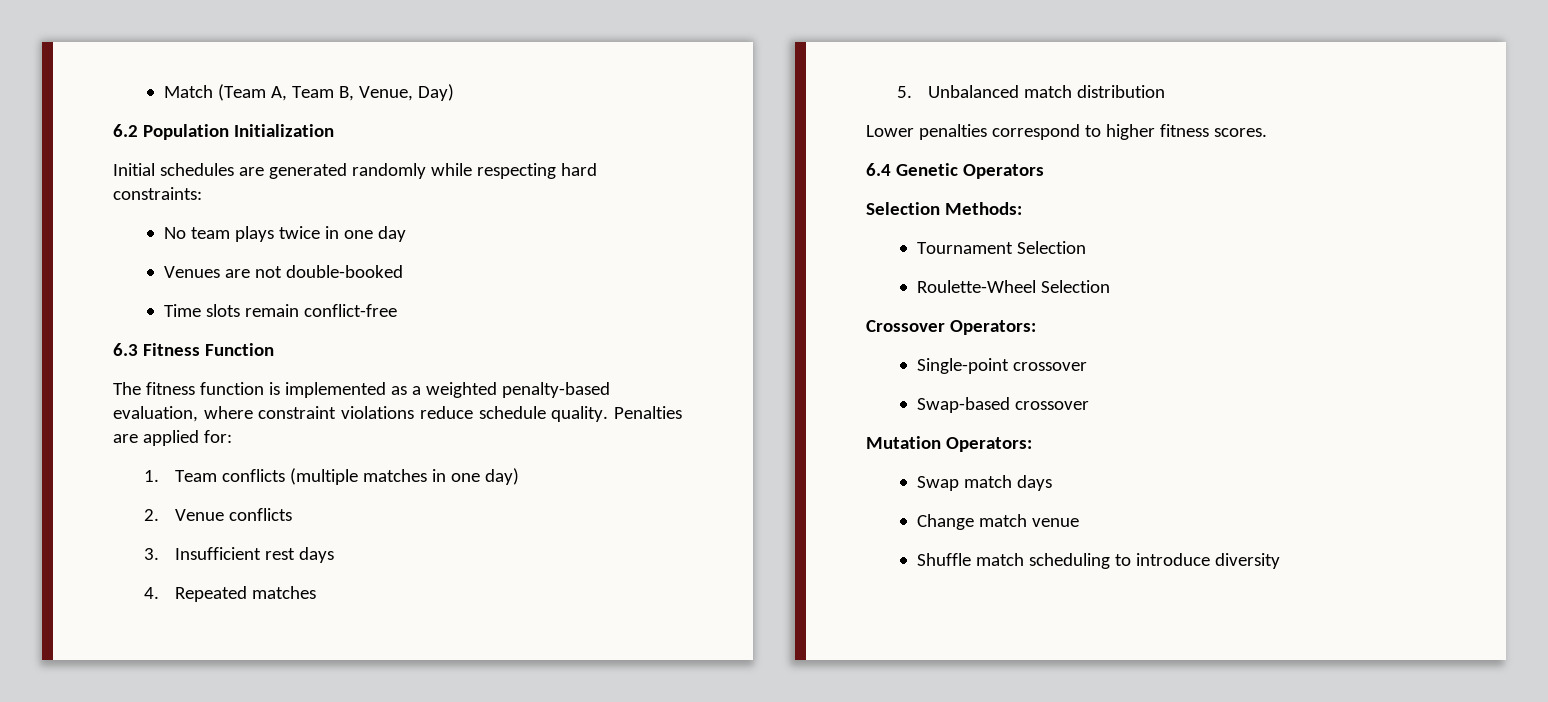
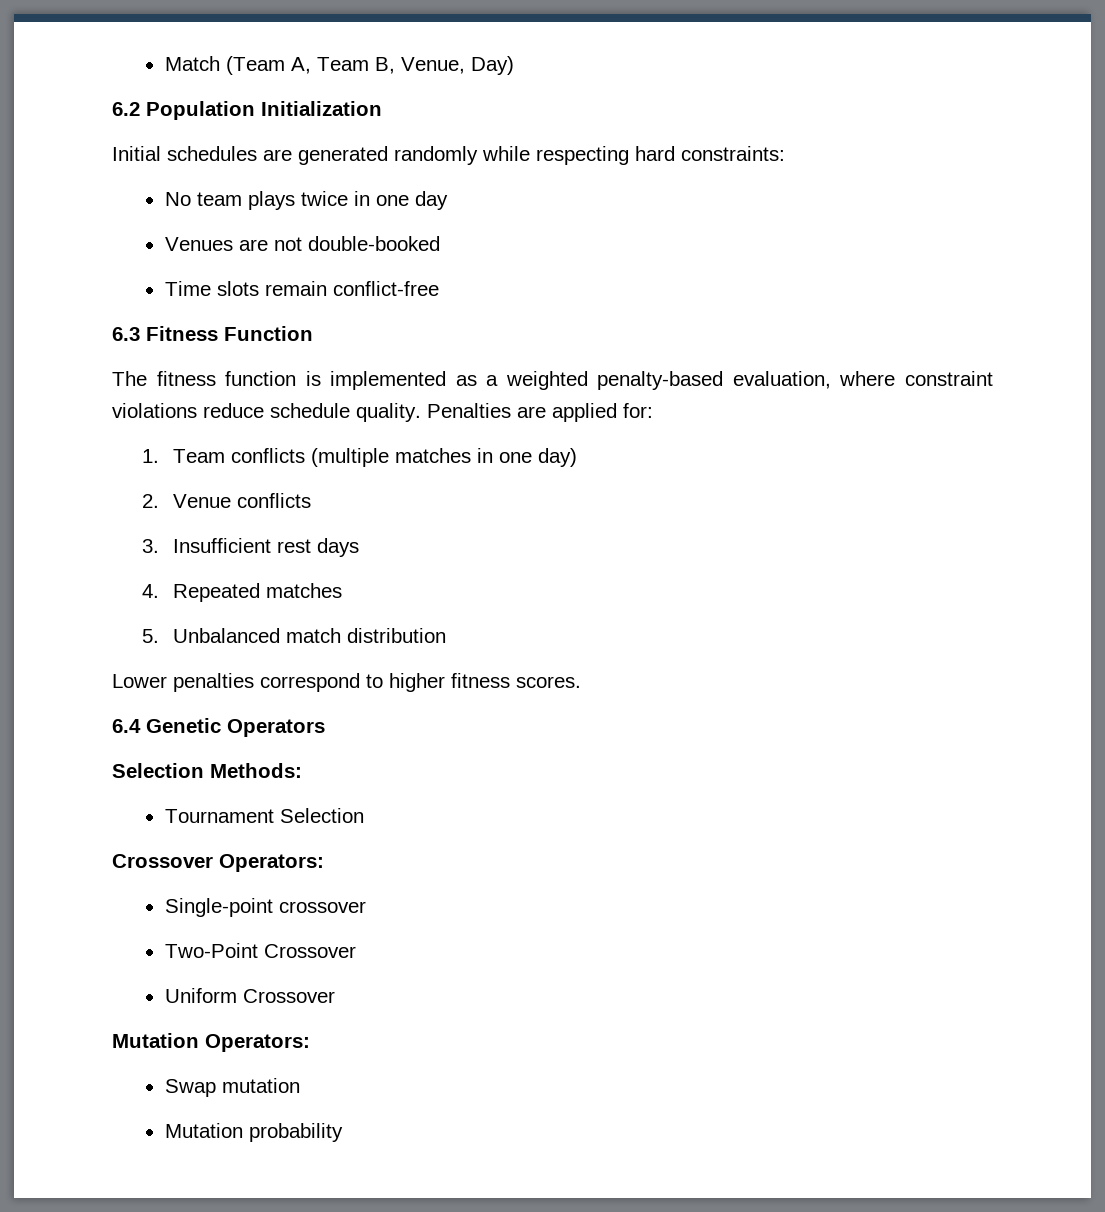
[917,280,1111,293] // Roulette-Wheel Selection -> (364, 815) none
[917,397,1090,413] Swap-based crossover -> [164,943,356,958] [164,988,335,1003] Two-Point Crossover // Uniform Crossover
[964,475,1053,491] [917,514,1080,530] [917,553,1281,569] match days // Change match venue // Shuffle match scheduling to introduce diversity -> [221,1078,300,1093] [164,1123,343,1142] mutation // Mutation probability

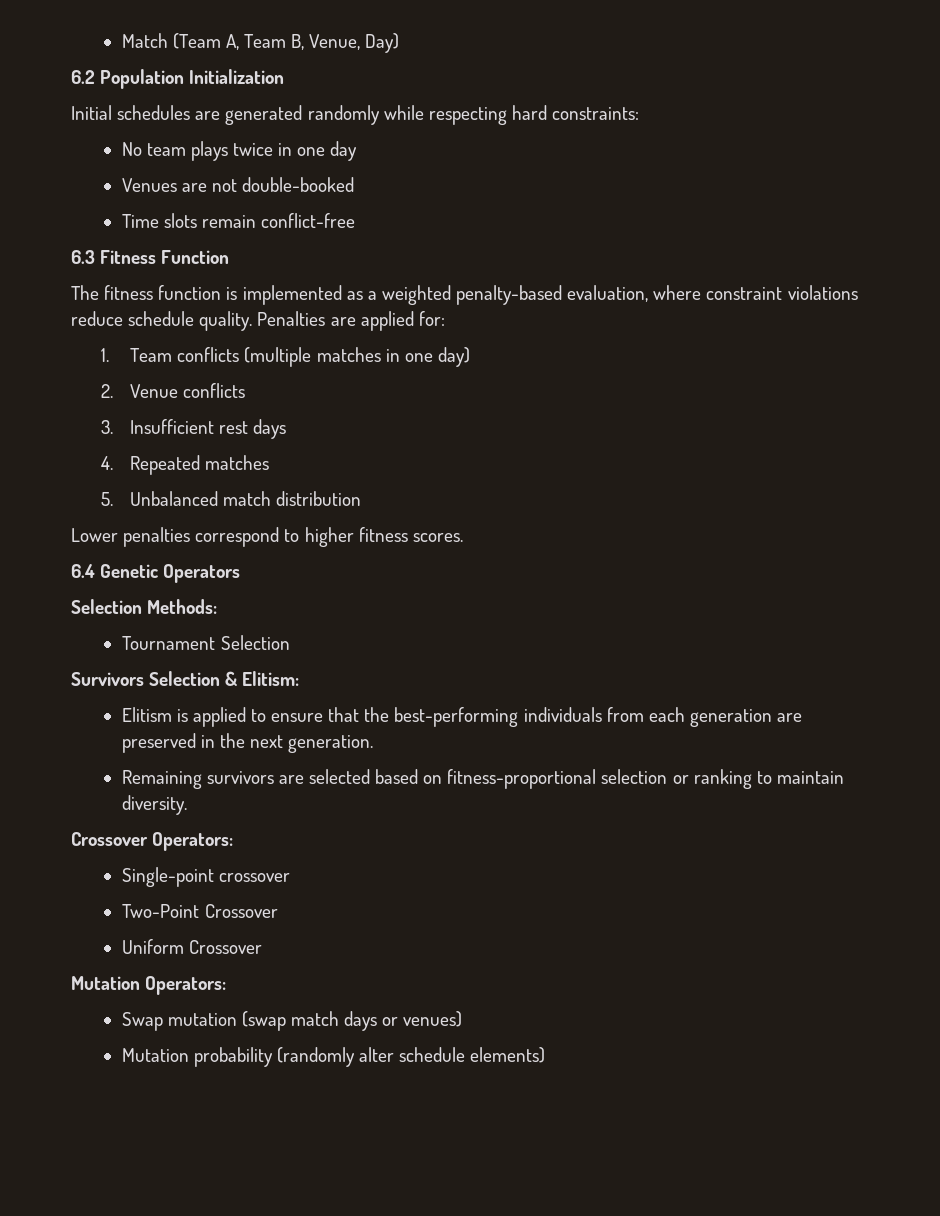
(364, 815) none -> [71,671,300,686] [121,707,803,727] [121,733,374,753] [121,769,844,789] [121,795,187,815] // Survivors Selection & Elitism: // Elitism is applied to ensure that the best-performing individuals from each generation are preserved in the next generation. // Remaining survivors are selected based on fitness-proportional selection or ranking to maintain diversity.
[164,1123,343,1142] // Mutation probability -> [241,1011,463,1031] [121,1047,546,1067] (swap match days or venues) // Mutation probability (randomly alter schedule elements)

